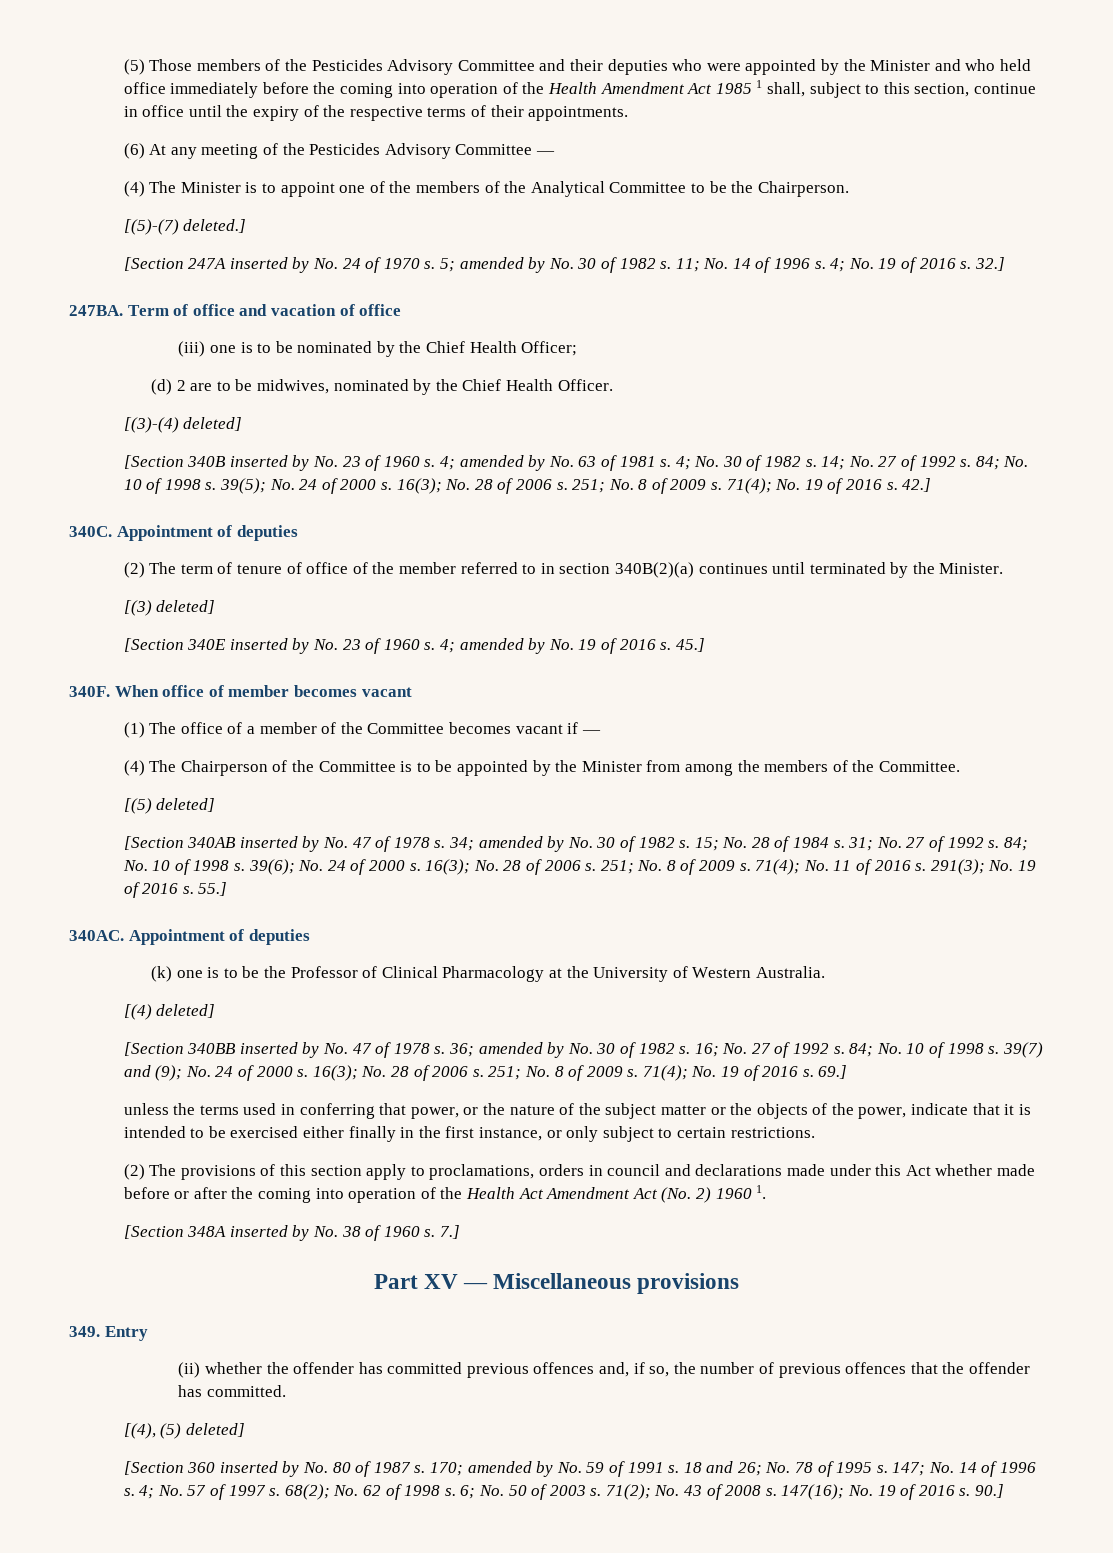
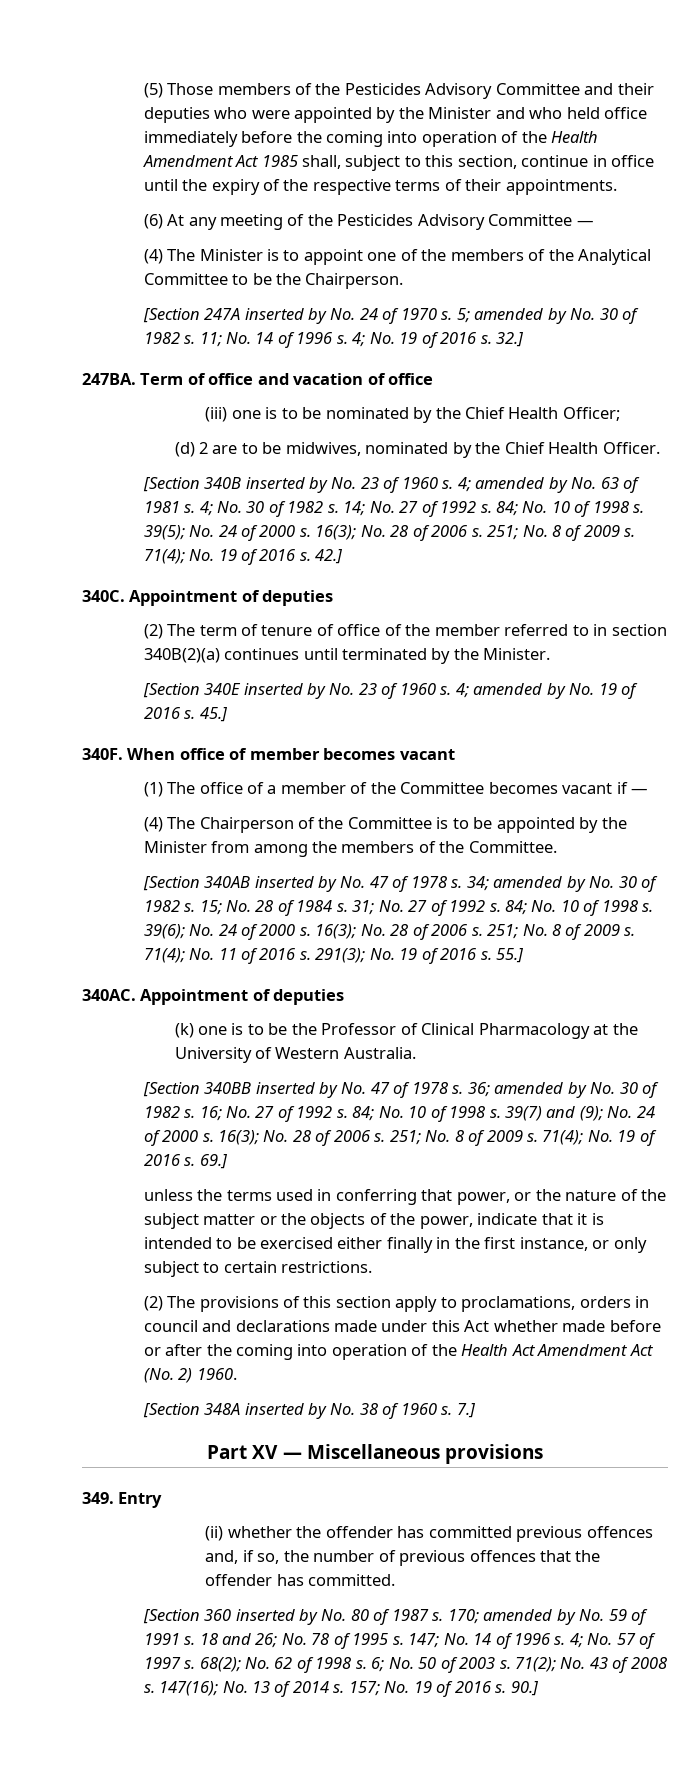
[756,80,763,88] 1 -> (298, 161) none
[123,219,247,235] // [(5)-(7) deleted.] -> (404, 281) none
[123,417,243,433] // [(3)-(4) deleted] -> (660, 448) none
[123,600,216,616] // [(3) deleted] -> (551, 654) none
[123,798,216,814] // [(5) deleted] -> (557, 847) none
[123,1004,216,1020] // [(4) deleted] -> (416, 1053) none
[715,1185,767,1199] 1960 1. -> [196,1368,237,1380] 1960.
[123,1423,245,1439] // [(4), (5) deleted] -> (396, 1580) none
(874, 1490) none -> [252,1681,410,1697] 13 of 2014 s. 157; No.

